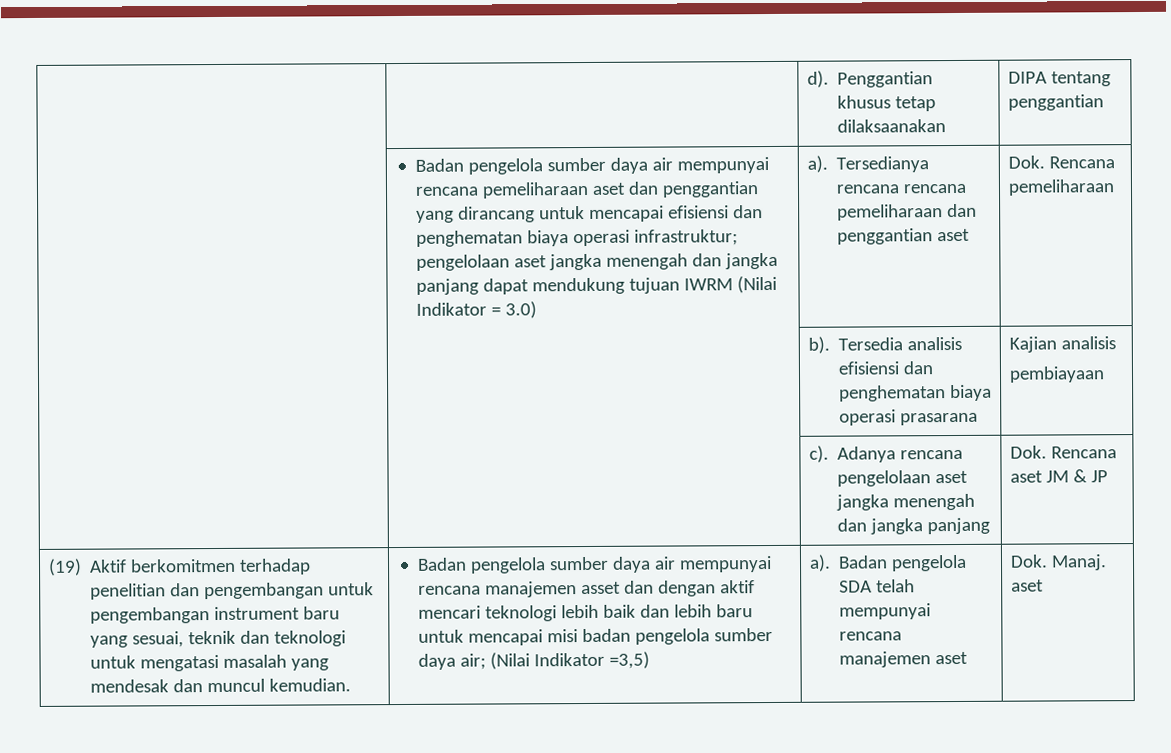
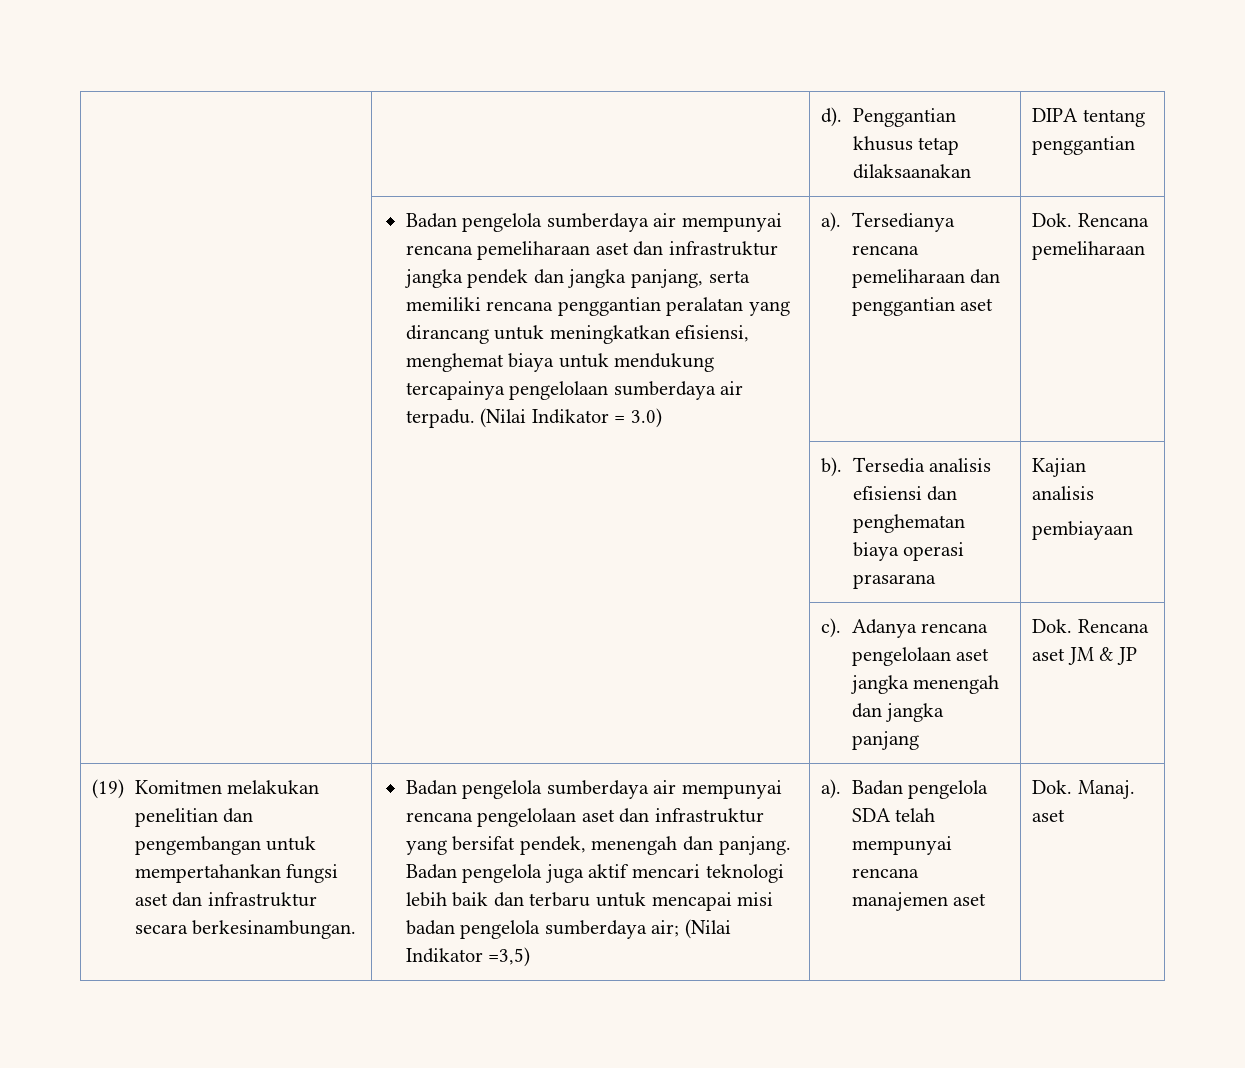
[546,157,648,174] sumber daya -> [546,213,649,232] sumberdaya
[661,181,759,198] [415,205,763,223] [415,229,738,247] [415,252,778,271] [415,277,733,295] penggantian yang dirancang untuk mencapai efisiensi dan penghematan biaya operasi infrastruktur; pengelolaan aset jangka menengah dan jangka panjang dapat mendukung tujuan IWRM -> [668,241,778,256] [404,269,750,288] [405,297,790,316] [405,325,750,344] [405,353,715,372] [405,381,744,400] [405,409,475,428] infrastruktur jangka pendek dan jangka panjang, serta memiliki rencana penggantian peralatan yang dirancang untuk meningkatkan efisiensi, menghemat biaya untuk mendukung tercapainya pengelolaan sumberdaya air terpadu.
[902,183,967,194] rencana -> (919, 250) none
[88,558,311,575] Aktif berkomitmen terhadap -> [134,780,320,795] Komitmen melakukan
[89,606,340,624] [89,630,346,648] [89,654,329,672] [89,678,351,693] [416,555,772,574] [417,580,716,598] pengembangan instrument baru yang sesuai, teknik dan teknologi untuk mengatasi masalah yang mendesak dan muncul kemudian. | Badan pengelola sumber daya air mempunyai rencana manajemen asset dan dengan -> [134,864,339,883] [134,892,317,907] [134,920,357,939] [405,780,782,799] [405,808,764,827] [405,836,791,855] [405,864,584,883] mempertahankan fungsi aset dan infrastruktur secara berkesinambungan. | Badan pengelola sumberdaya air mempunyai rencana pengelolaan aset dan infrastruktur yang bersifat pendek, menengah dan panjang. Badan pengelola juga
[673,604,753,618] lebih baru -> [529,892,591,907] terbaru
[713,627,773,642] [417,653,456,670] sumber daya -> [544,920,647,939] sumberdaya

